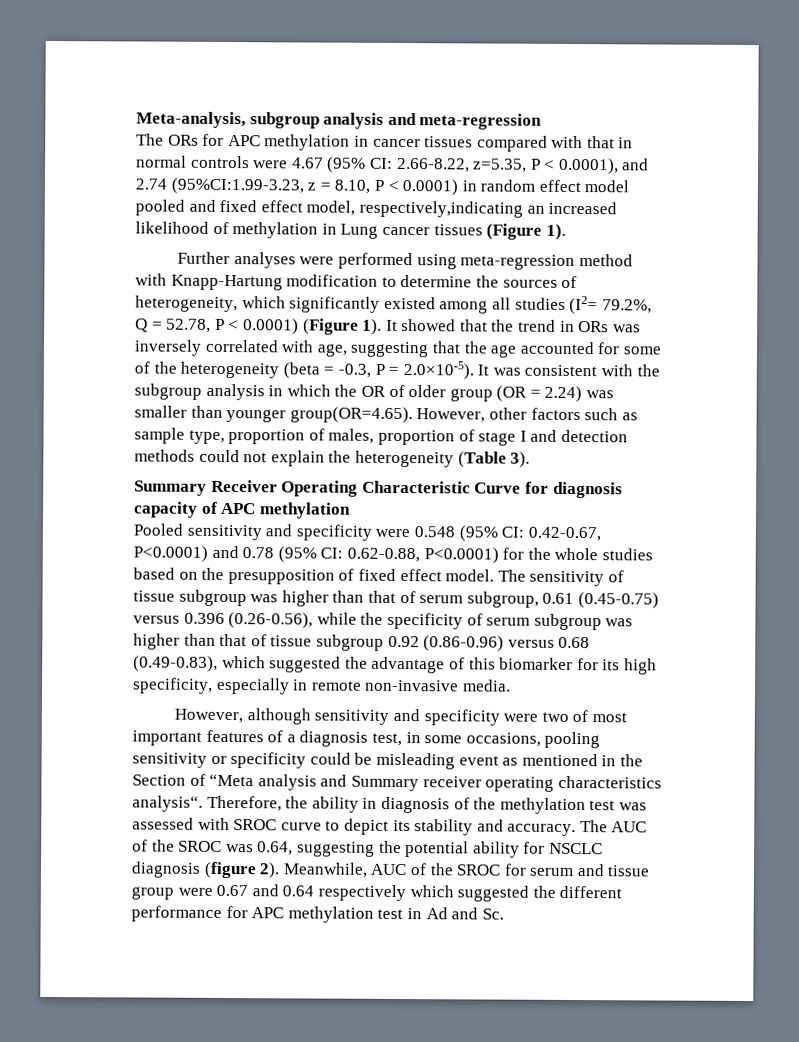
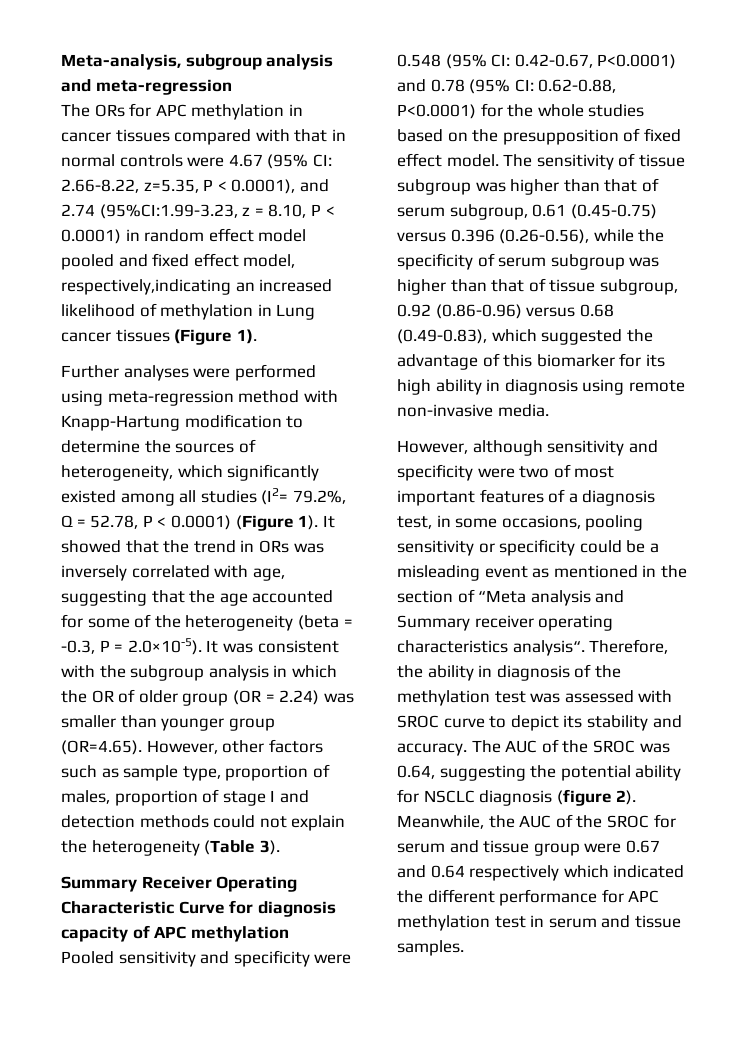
[289,406,413,424] group(OR=4.65). -> [228,718,275,731] [61,740,142,755] group (OR=4.65).
[315,634,384,651] subgroup -> [599,279,678,295] subgroup,
[133,677,309,695] specificity, especially in -> [435,379,625,395] ability in diagnosis using
(373, 758) none -> [649,543,659,553] a
[132,774,186,786] Section -> [397,590,453,603] section
(368, 870) none -> [488,815,515,828] the
[457,885,530,902] suggested -> [613,865,685,878] indicated
[425,907,504,920] Ad and Sc. -> [548,915,681,928] [397,940,464,956] serum and tissue samples.

